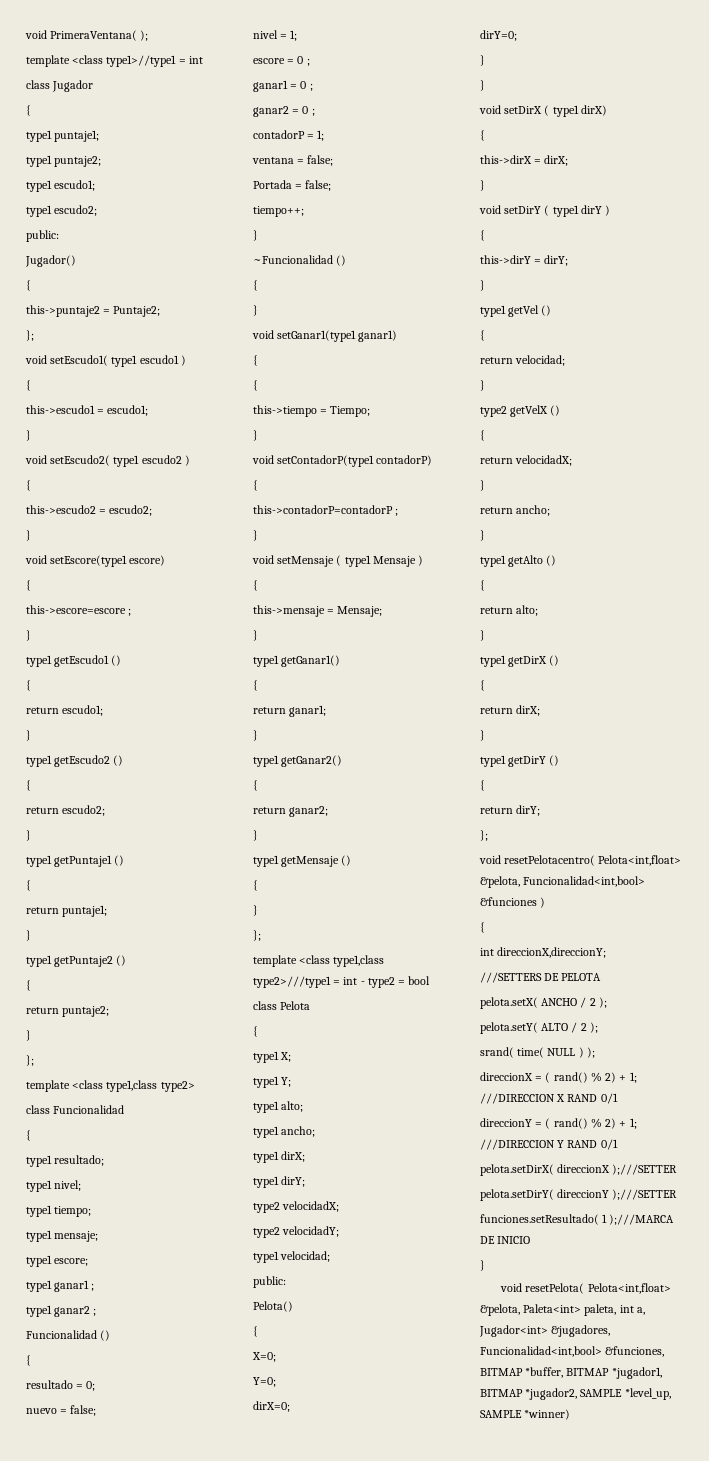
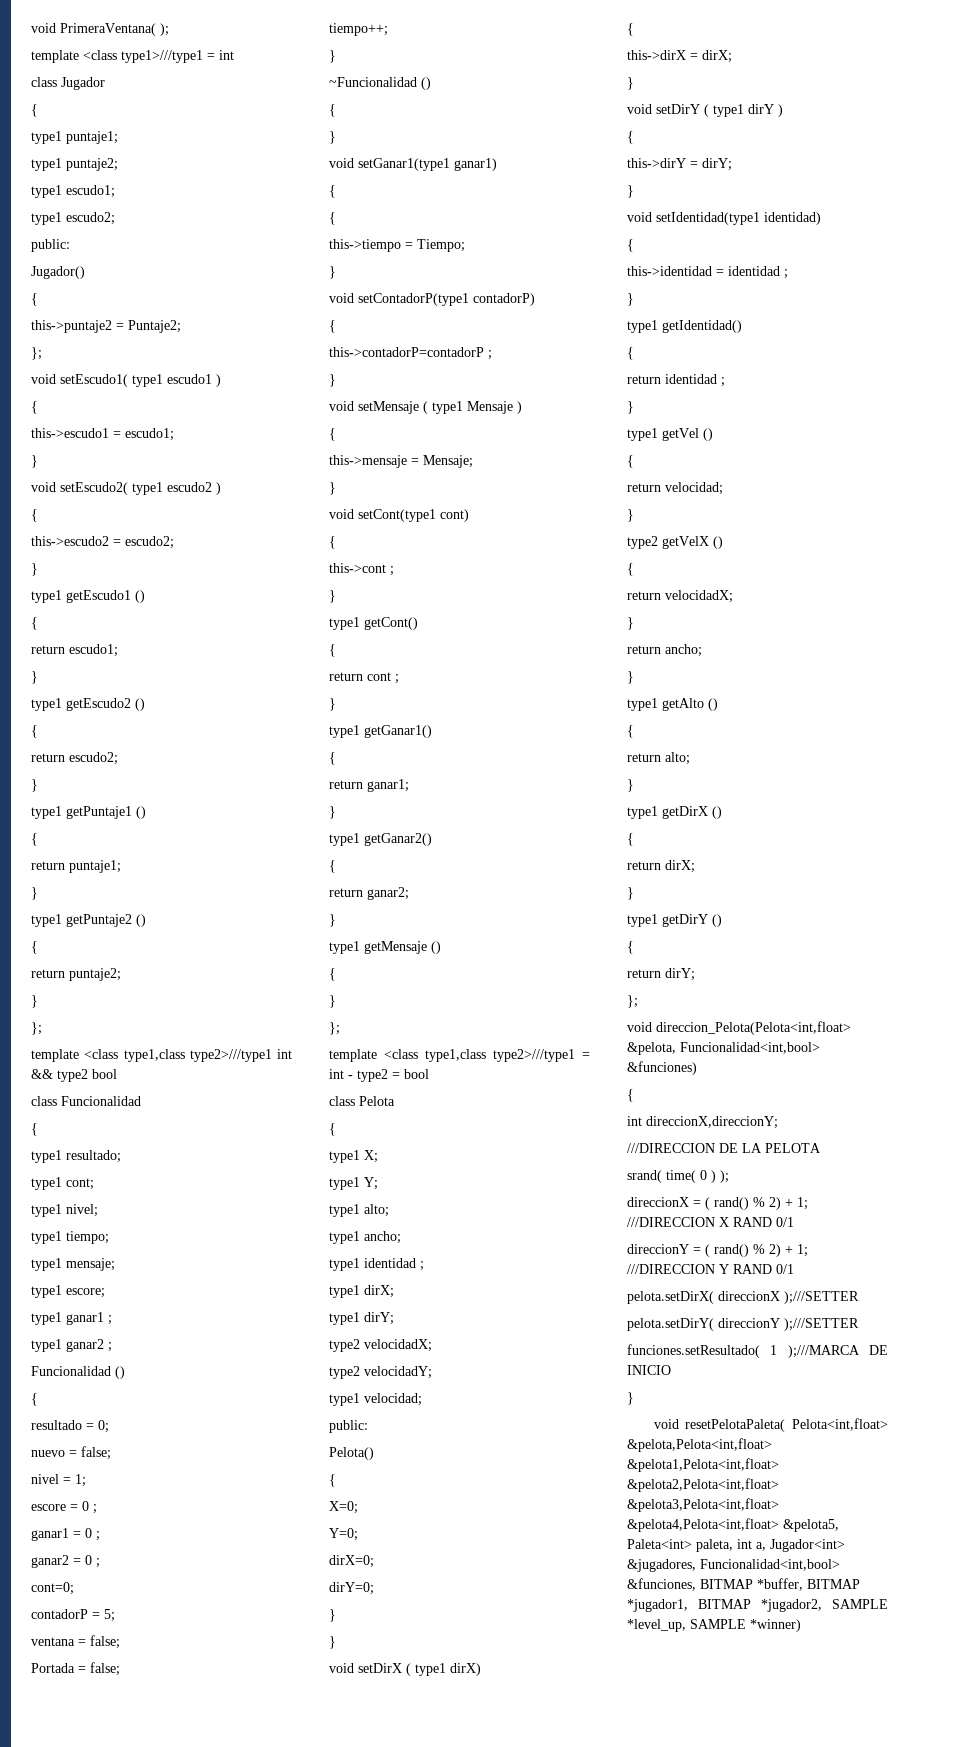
[106,55,177,67] type1>//type1 -> [121,50,203,63] type1>///type1
[25,555,166,567] [26,580,31,591] [26,605,132,616] [26,630,31,641] // void setEscore(type1 escore) // { // this->escore=escore ; // } -> (38, 569) none
[160,1081,195,1092] type2> -> [189,1049,292,1062] [31,1069,117,1082] type2>///type1 int && type2 bool
(105, 1160) none -> [31,1177,94,1190] // type1 cont;
(315, 112) none -> [31,1582,74,1595] // cont=0;
[317,130,325,141] 1; -> [104,1609,115,1622] 5;
(258, 635) none -> [329,509,469,522] [329,536,336,549] [329,563,394,576] [329,590,336,603] [329,617,418,630] [329,644,336,657] [329,672,399,684] [329,698,336,711] // void setCont(type1 cont) // { // this->cont ; // } // type1 getCont() // { // return cont ; // }
(316, 1131) none -> [329,1258,424,1271] // type1 identidad ;
(485, 285) none -> [627,212,821,225] [627,239,634,252] [627,266,788,279] [627,293,634,306] [627,320,742,333] [627,347,634,360] [627,374,725,387] [627,401,634,414] // void setIdentidad(type1 identidad) // { // this->identidad = identidad ; // } // type1 getIdentidad() // { // return identidad ; // }
[504,855,682,866] [480,876,646,888] [480,897,546,908] [480,922,485,933] [480,947,607,958] [480,972,602,983] [480,997,607,1009] [480,1022,598,1034] resetPelotacentro( Pelota<int,float> &pelota, Funcionalidad<int,bool> &funciones ) // { // int direccionX,direccionY; // ///SETTERS DE PELOTA // pelota.setX( ANCHO / 2 ); // pelota.setY( ALTO / 2 ); -> [656,1021,851,1035] [627,1042,820,1055] [627,1061,697,1075] [627,1089,634,1102] [627,1116,778,1129] [627,1143,821,1153] direccion_Pelota(Pelota<int,float> &pelota, Funcionalidad<int,bool> &funciones) // { // int direccionX,direccionY; // ///DIRECCION DE LA PELOTA
[547,1048,576,1056] NULL -> [700,1170,707,1180] 0
[525,1283,671,1294] [480,1304,520,1316] resetPelota( Pelota<int,float> &pelota, -> [685,1418,888,1432] [627,1438,772,1452] [627,1458,779,1472] [627,1478,779,1492] [627,1498,779,1512] [627,1518,839,1532] resetPelotaPaleta( Pelota<int,float> &pelota,Pelota<int,float> &pelota1,Pelota<int,float> &pelota2,Pelota<int,float> &pelota3,Pelota<int,float> &pelota4,Pelota<int,float> &pelota5,

